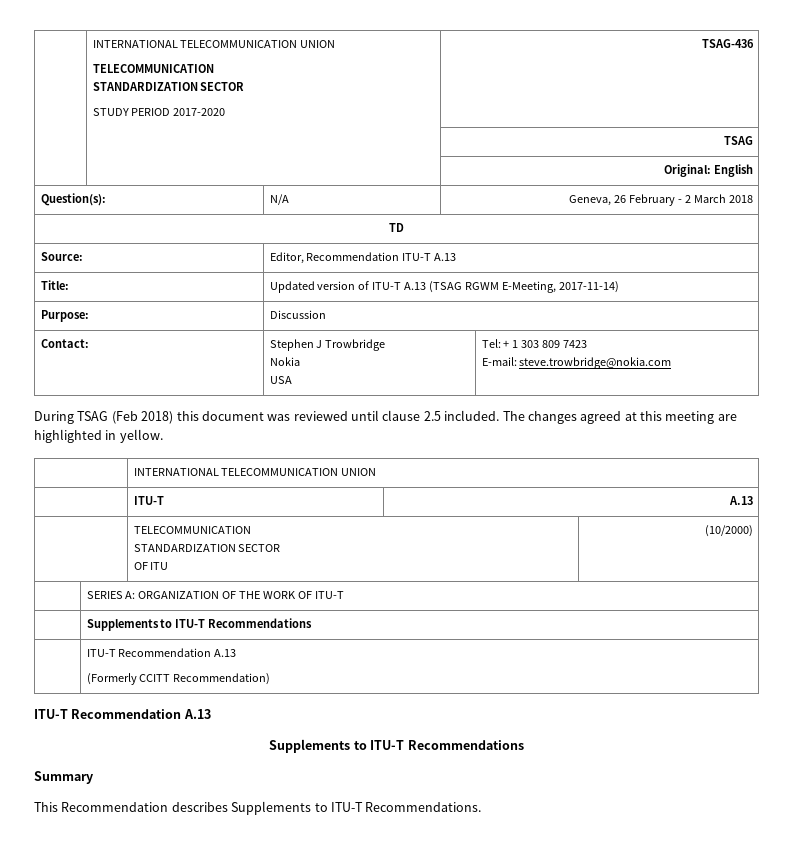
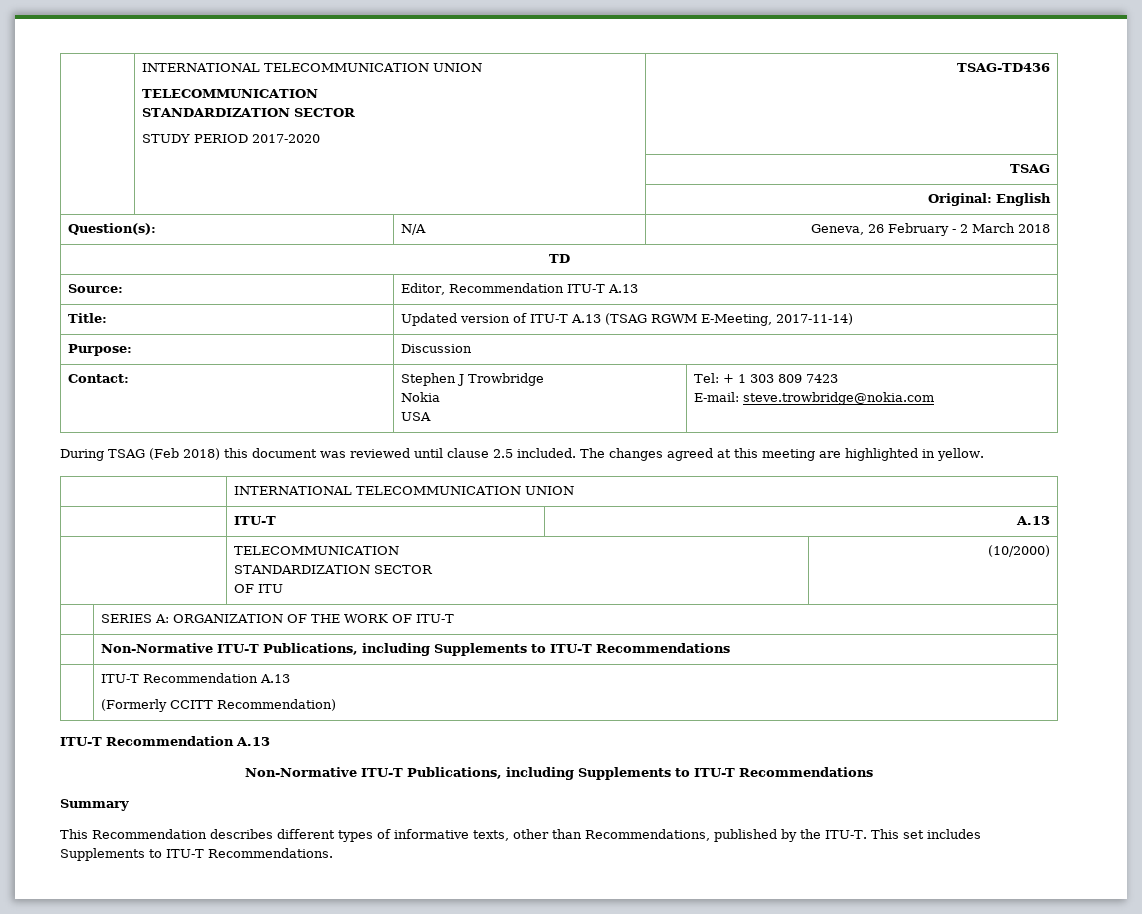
[701,39,754,48] TSAG-436 -> [956,63,1050,72] TSAG-TD436
(345, 595) none -> [101,643,431,656] Non-Normative ITU-T Publications, including
(211, 714) none -> [244,767,574,780] Non-Normative ITU-T Publications, including
(228, 807) none -> [277,829,981,842] different types of informative texts, other than Recommendations, published by the ITU-T. This set includes

